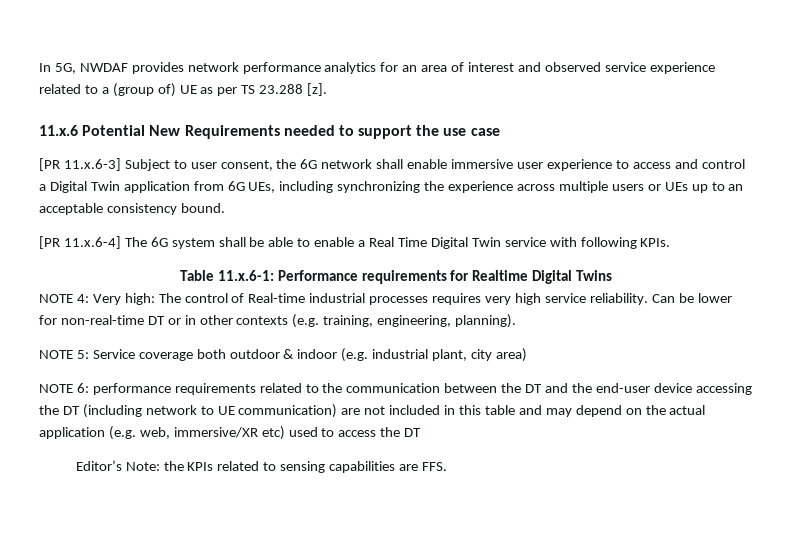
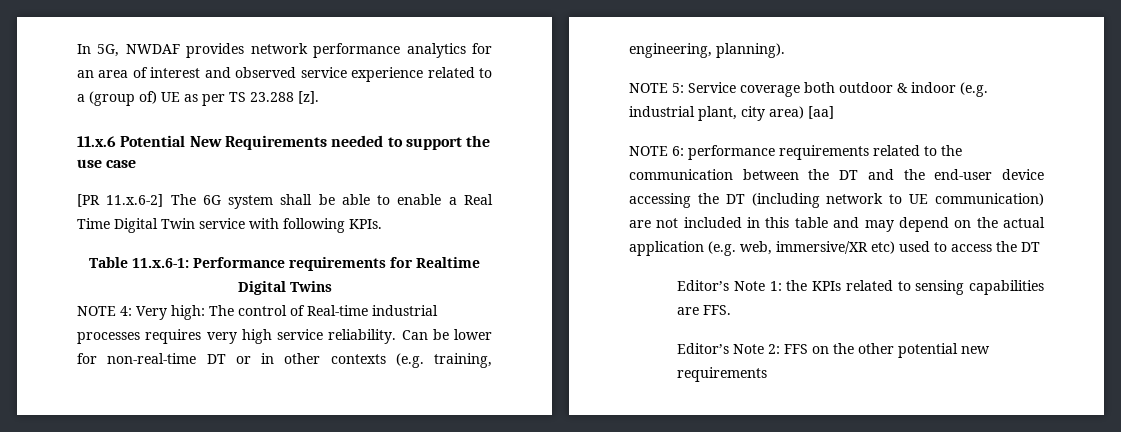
[63,158,745,171] [39,181,744,193] [39,203,225,215] [39,236,121,249] 11.x.6-3] Subject to user consent, the 6G network shall enable immersive user experience to access and control a Digital Twin application from 6G UEs, including synchronizing the experience across multiple users or UEs up to an acceptable consistency bound. // [PR 11.x.6-4] -> [106,194,164,207] 11.x.6-2]
(527, 355) none -> [808,106,834,119] [aa]
[125,462,160,471] Note: -> [733,281,782,291] Note 1:
(447, 466) none -> [677,343,991,358] [677,367,768,382] // Editor’s Note 2: FFS on the other potential new requirements

